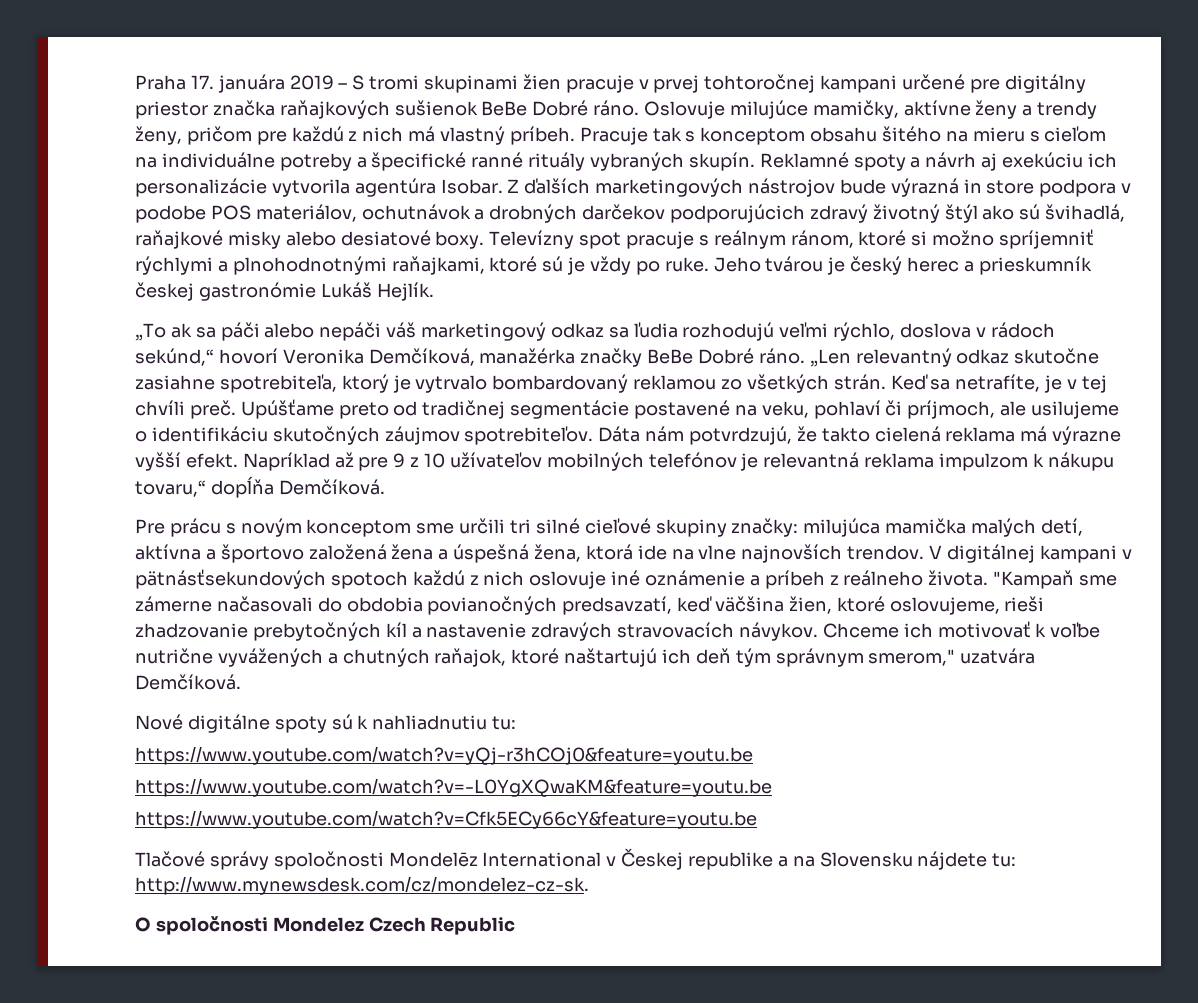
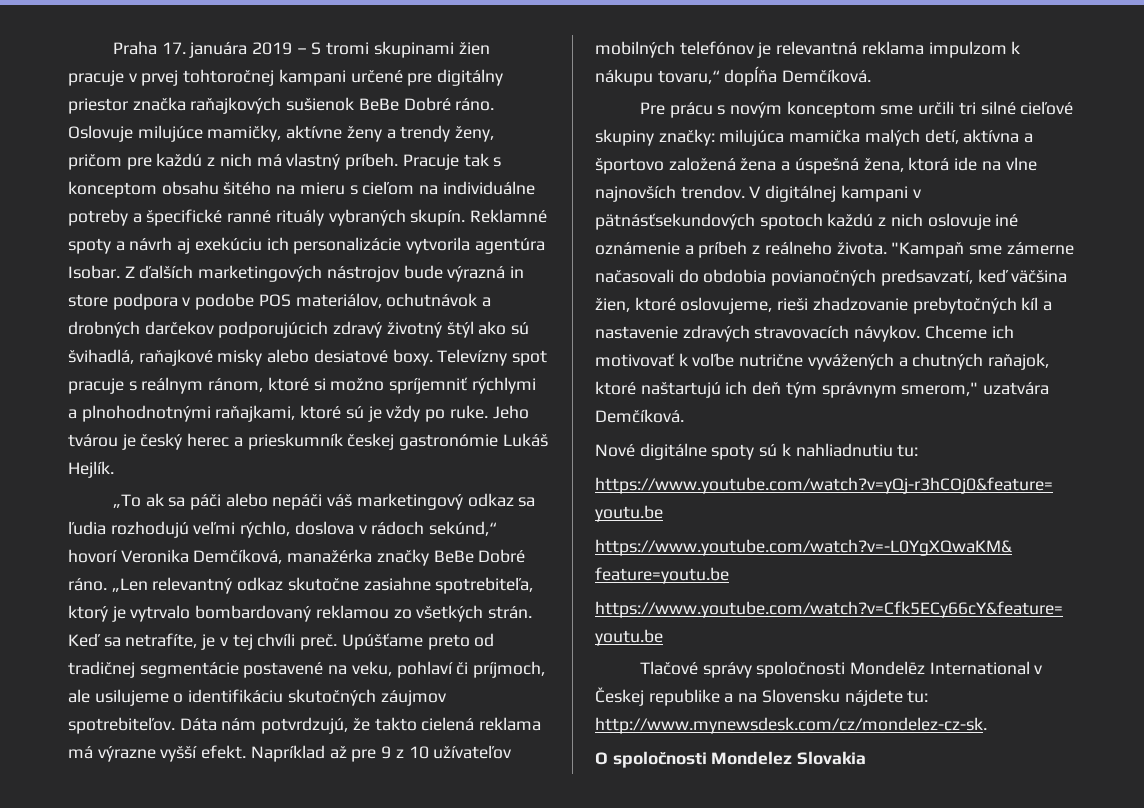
[368,917,516,935] Czech Republic -> [797,751,867,765] Slovakia

